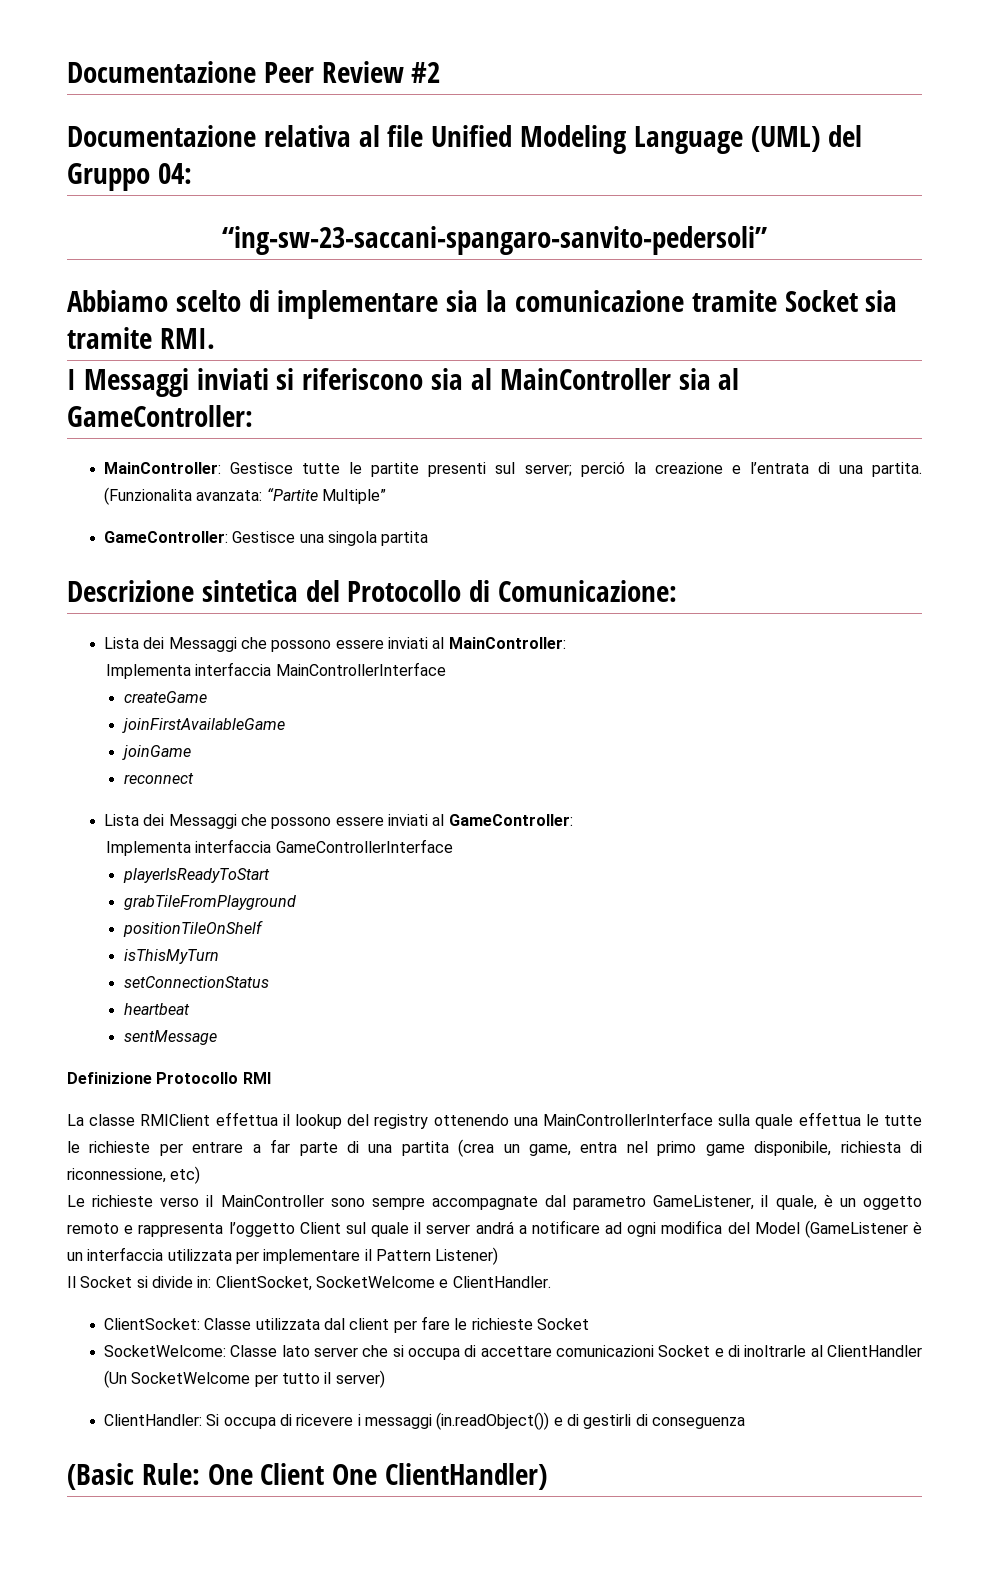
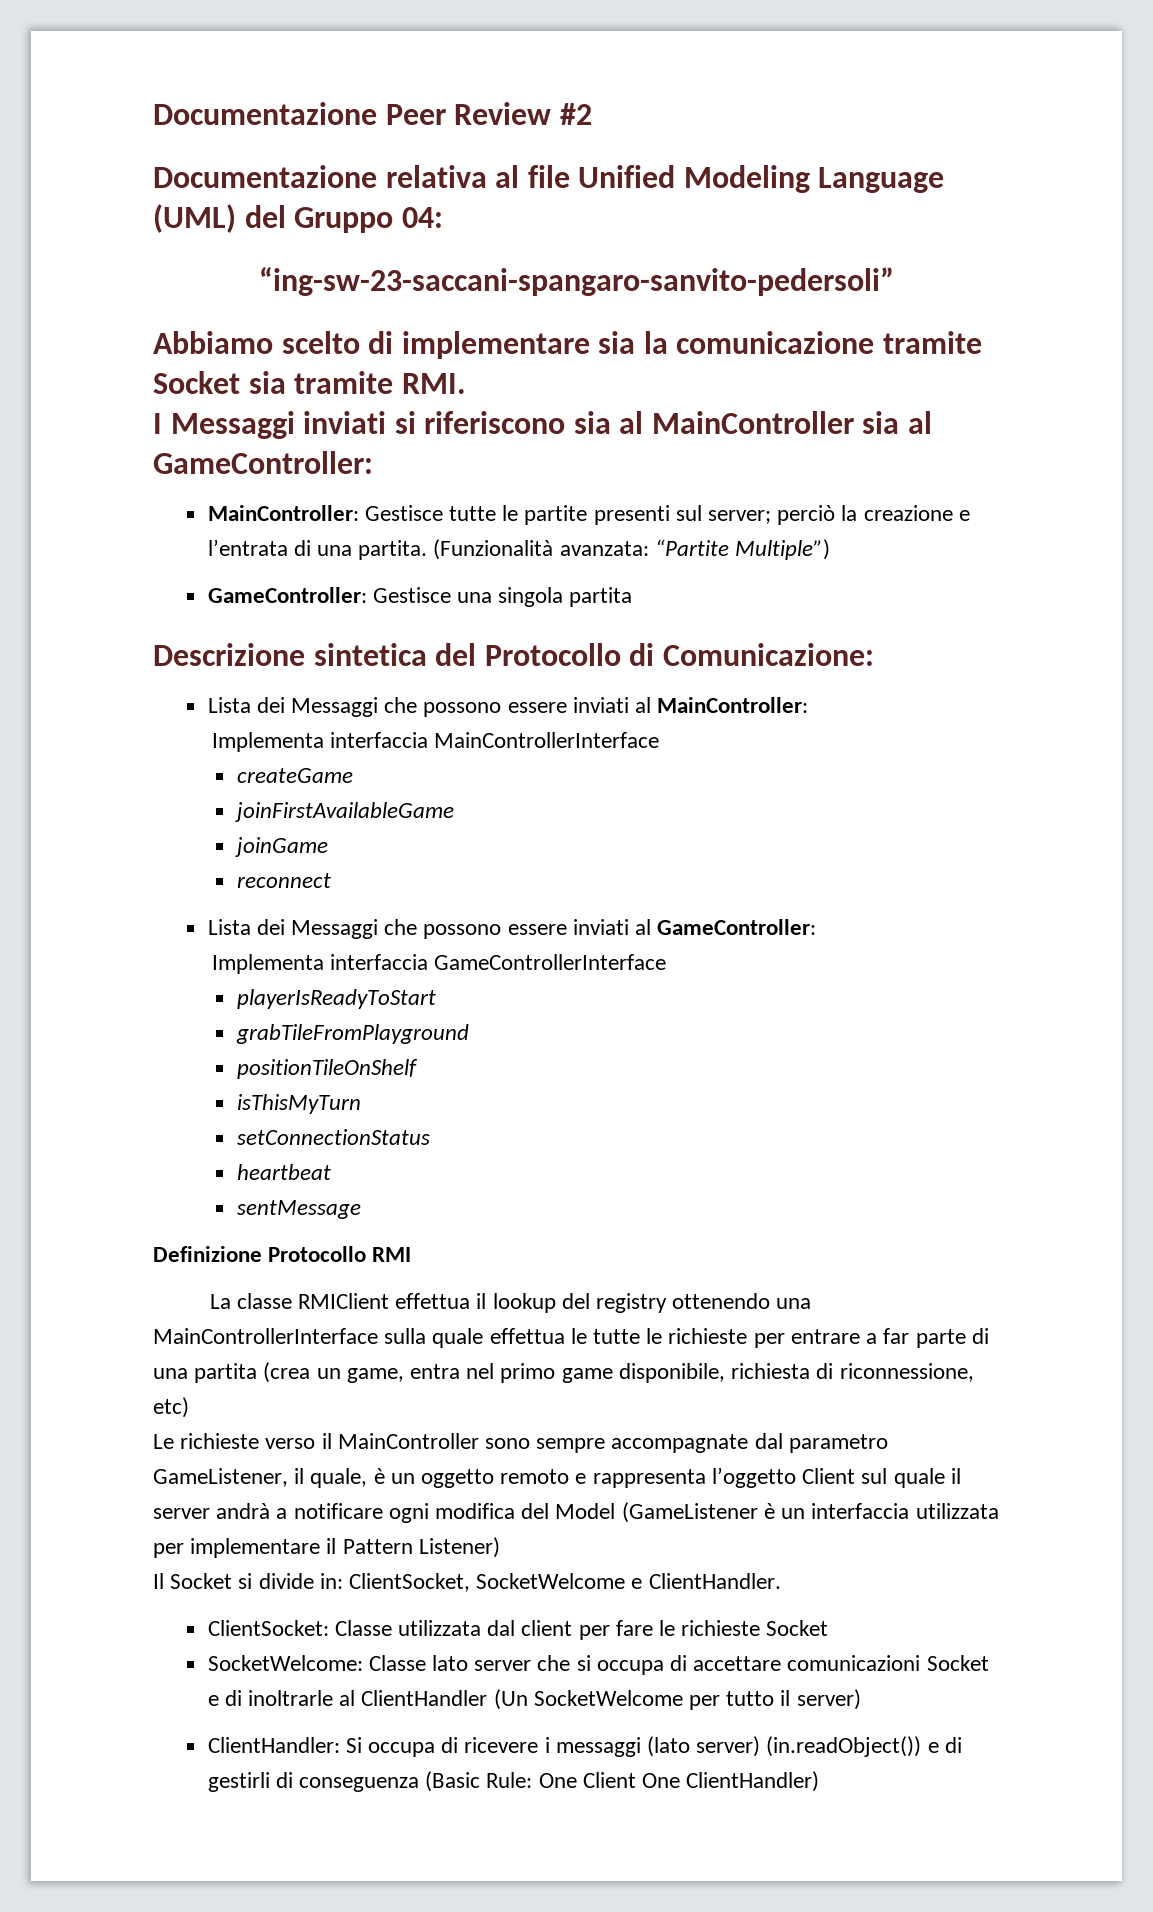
[580,461,625,477] perció -> [777,505,836,525] perciò
[104,487,193,505] (Funzionalita -> [433,539,554,560] (Funzionalità
[322,489,387,504] Multiple” -> [735,539,831,560] Multiple”)
[475,1221,514,1234] andrá -> [216,1503,271,1519] andrà
[605,1222,623,1234] ad -> (383, 1511) none
(433, 1421) none -> [647,1736,761,1757] (lato server)
(745, 1423) // -> (420, 1784) none

